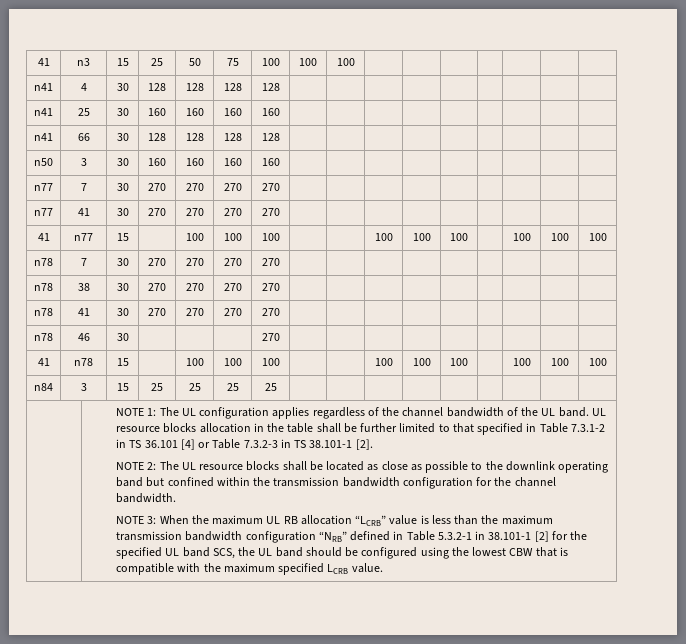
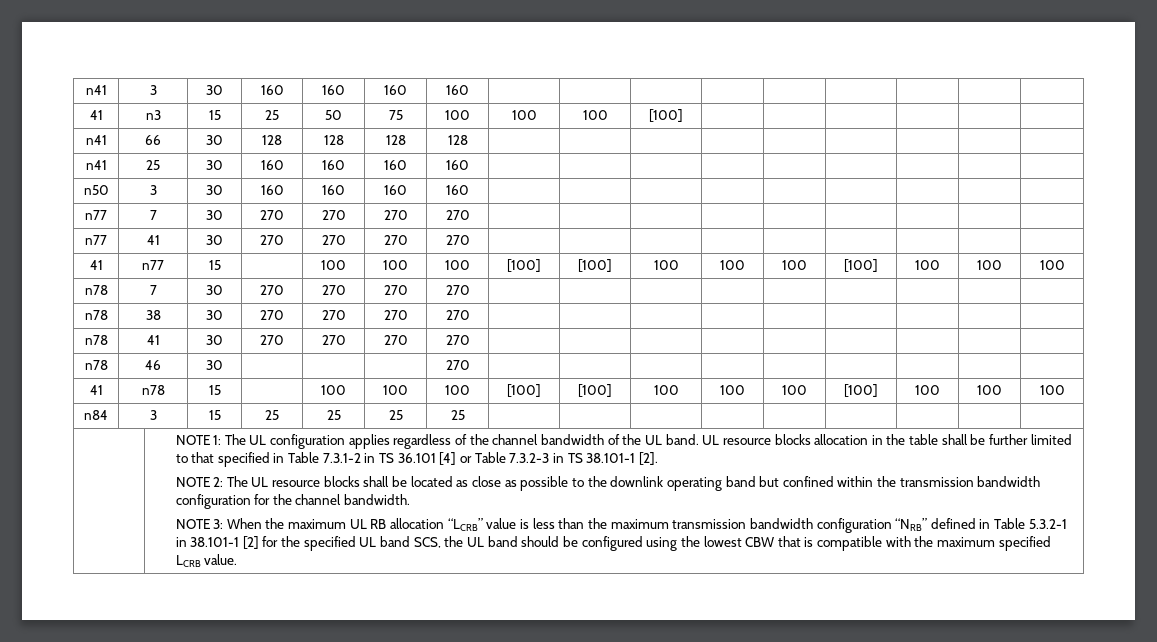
(37, 62) none -> [85,85,107,95] [149,85,157,95] [206,85,223,95] [260,85,284,95] [322,85,345,95] [384,85,407,95] [446,85,469,95] n41 | 3 | 30 | 160 | 160 | 160 | 160 | | | | | | | | | //
[34,83,53,91] [80,83,87,91] | | | | | | // n41 | 4 -> [649,109,683,122] [85,135,107,145] [145,135,161,145] [100] | | | | | | // n41 | 66
[34,133,53,141] [77,133,90,141] [116,133,129,141] [148,133,166,141] [185,133,204,141] [223,133,242,141] [261,133,280,141] // n41 | 66 | 30 | 128 | 128 | 128 | 128 | | | | | | | | | -> (469, 165) none
[374,233,393,241] [412,233,431,241] [450,233,468,241] | | 100 | 100 | 100 | -> [507,259,541,272] [578,259,612,272] [653,260,679,270] [720,260,745,270] [782,260,807,270] [844,259,878,272] [100] | [100] | 100 | 100 | 100 | [100]
[374,358,393,366] [412,358,431,366] [450,358,468,366] | | 100 | 100 | 100 | -> [507,384,541,397] [578,384,612,397] [653,385,679,395] [720,385,745,395] [782,385,807,395] [844,384,878,397] [100] | [100] | 100 | 100 | 100 | [100]

